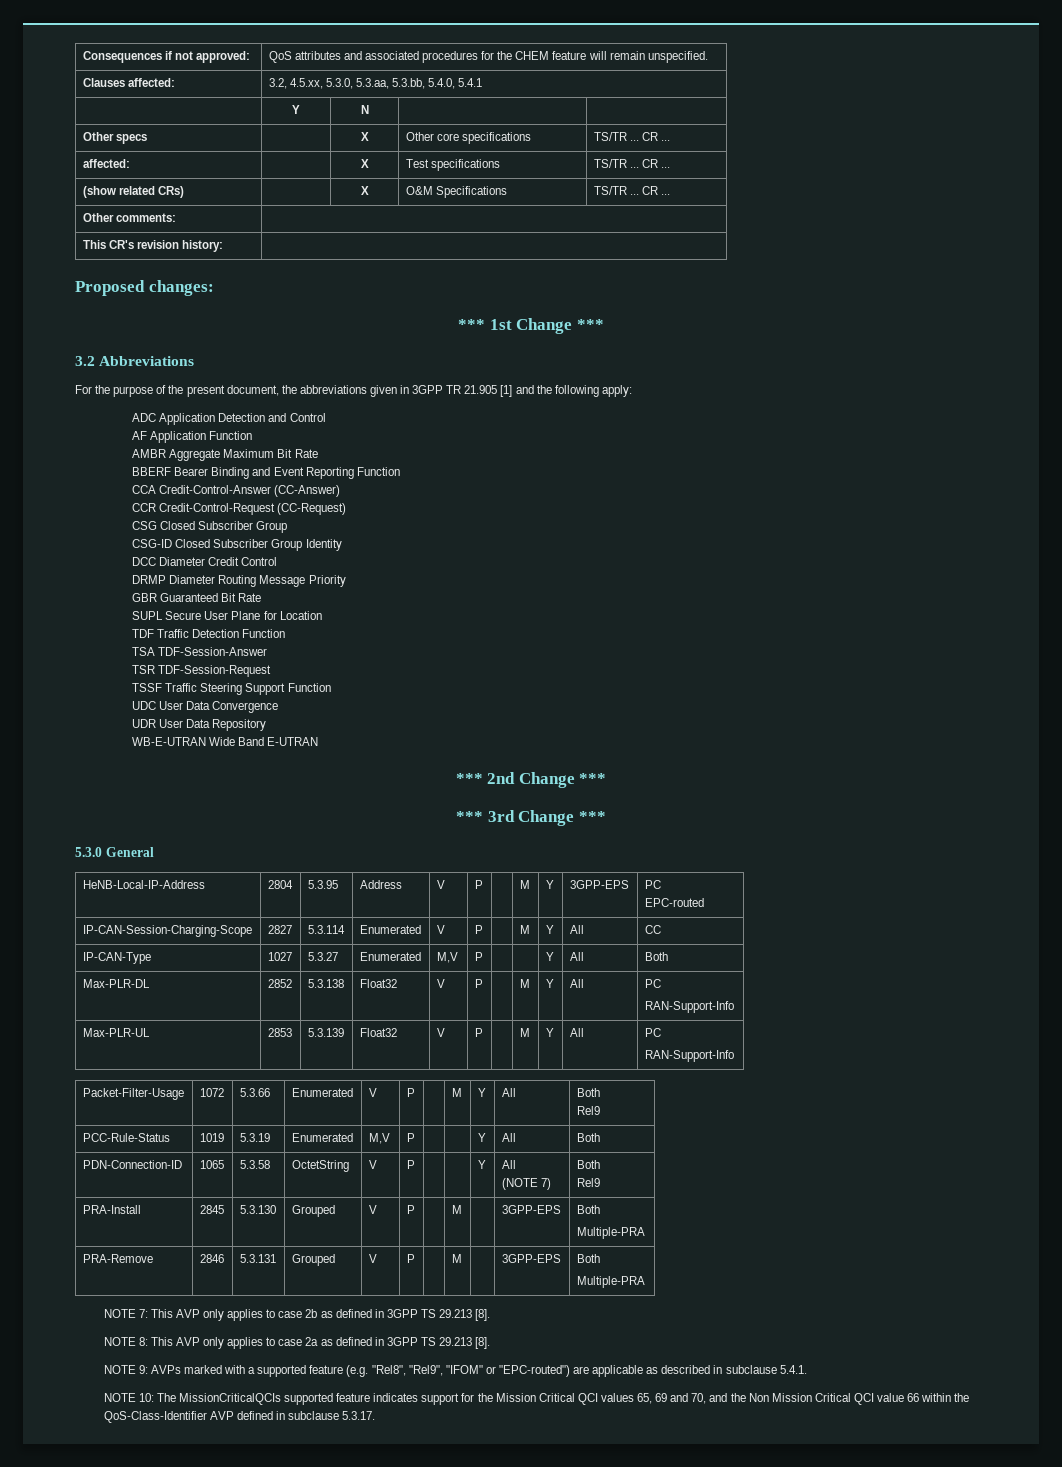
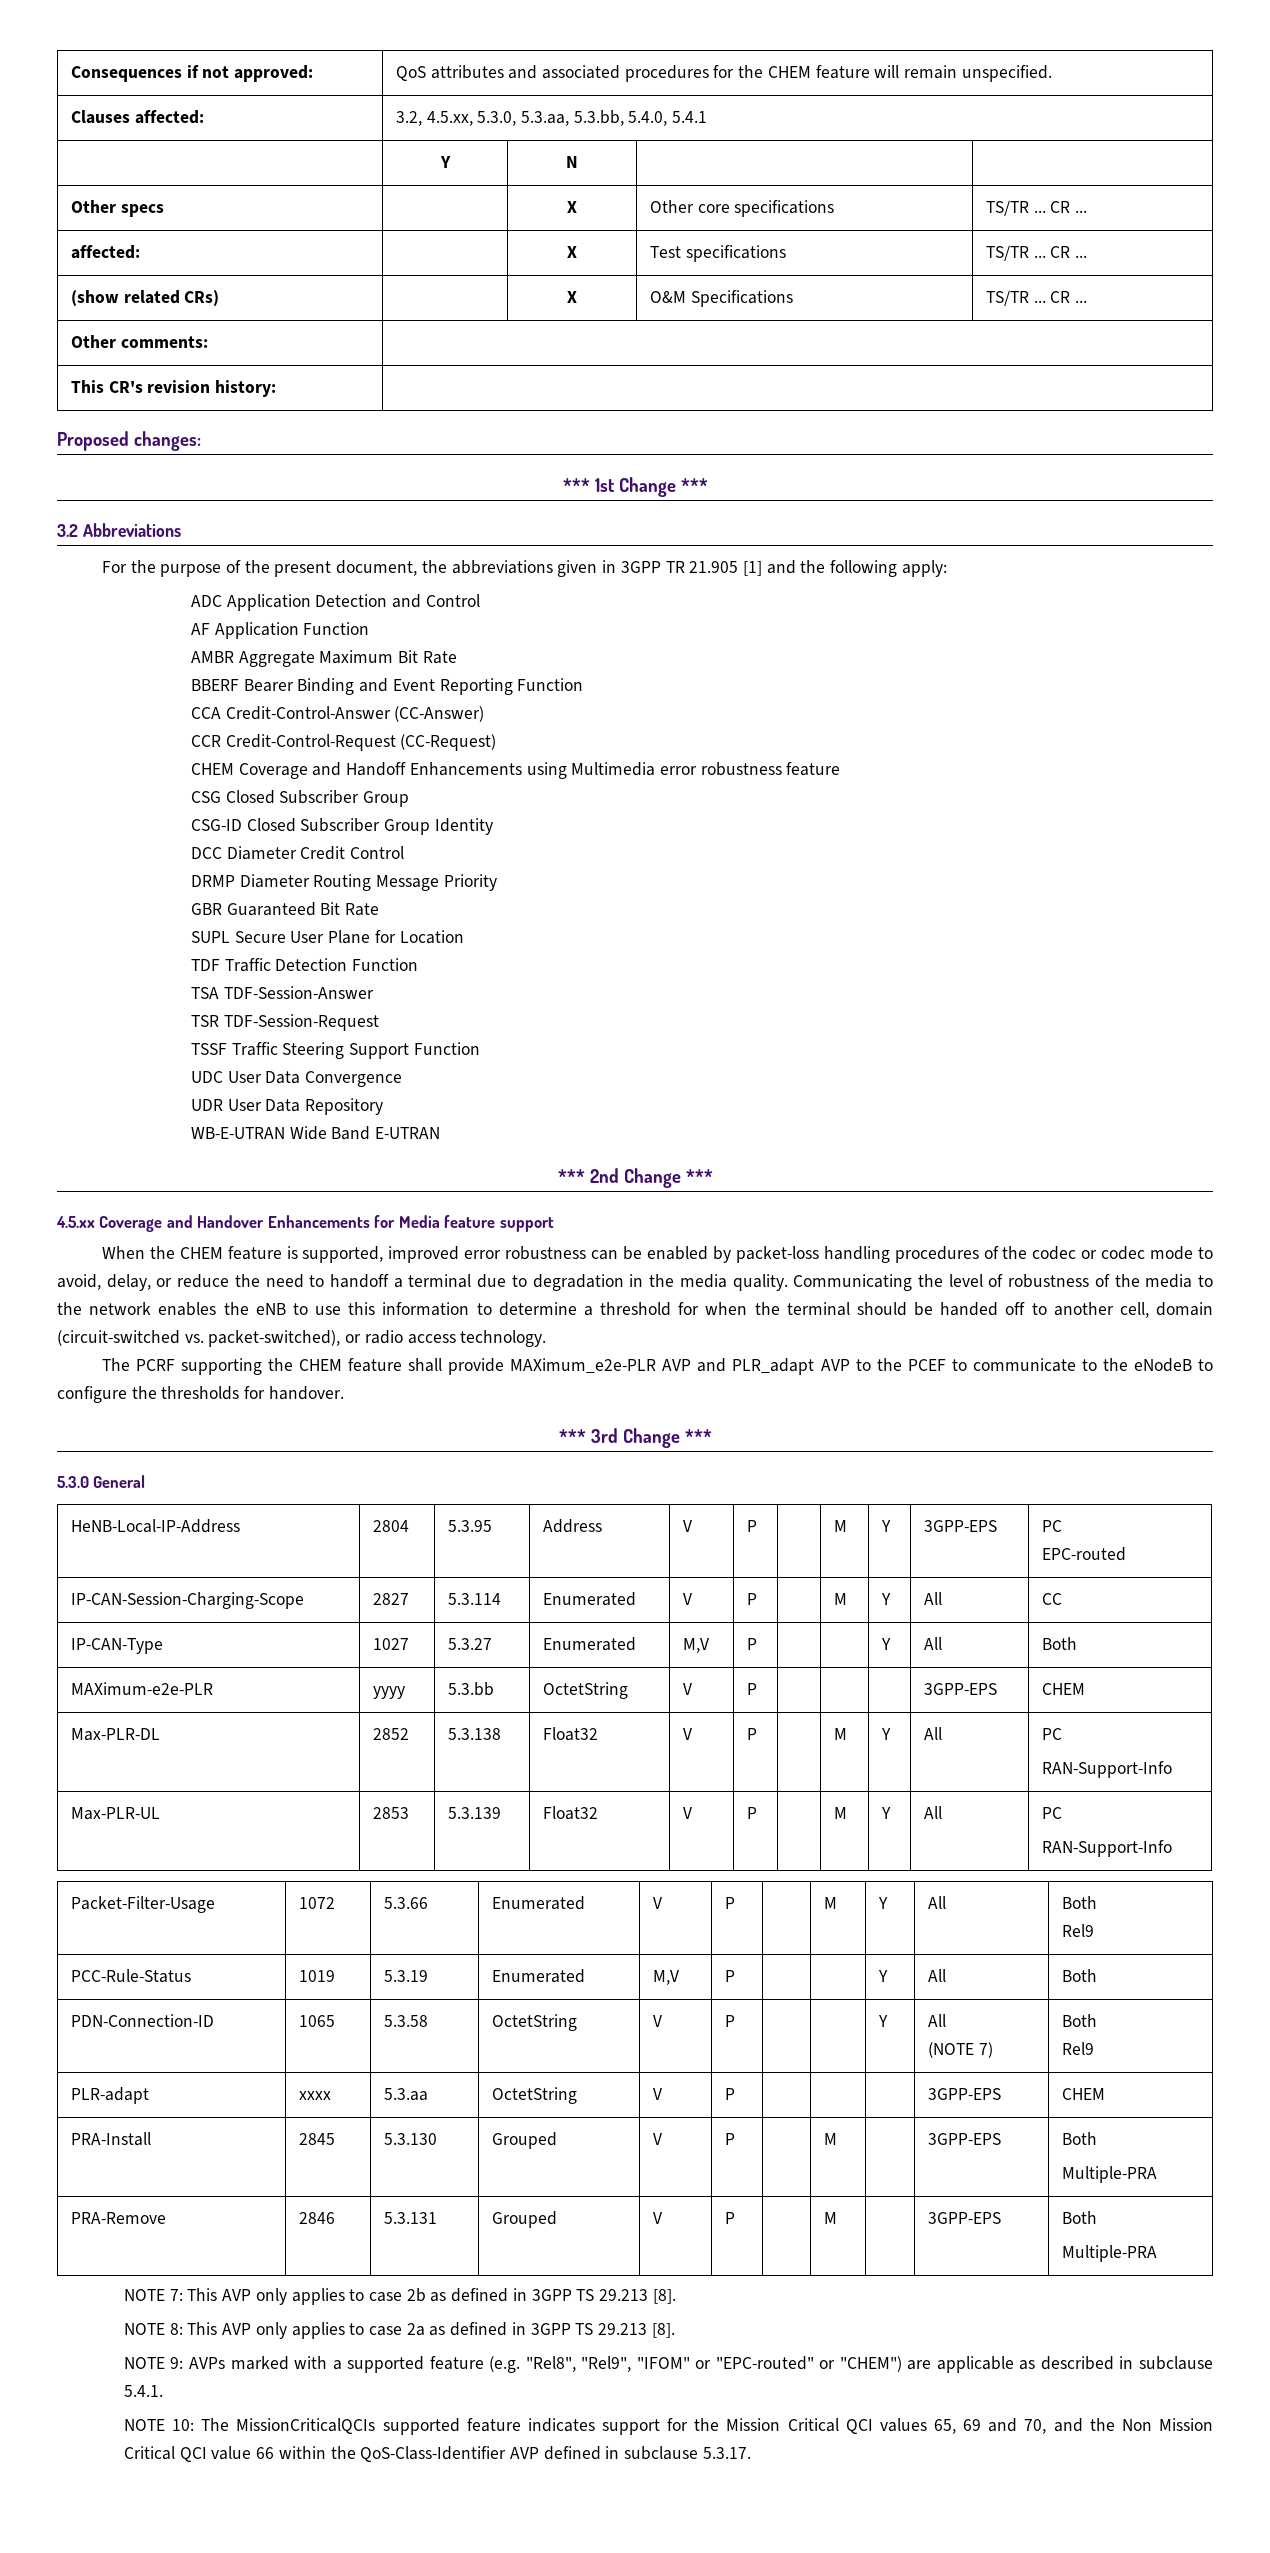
(347, 509) none -> [190,762,841,779] // CHEM Coverage and Handoff Enhancements using Multimedia error robustness feature
(607, 778) none -> [56,1215,554,1232] [101,1246,1213,1263] [57,1274,1214,1291] [57,1302,1213,1318] [57,1330,547,1347] [101,1358,1213,1375] [57,1386,344,1403] // 4.5.xx Coverage and Handover Enhancements for Media feature support // When the CHEM feature is supported, improved error robustness can be enabled by packet-loss handling procedures of the codec or codec mode to avoid, delay, or reduce the need to handoff a terminal due to degradation in the media quality. Communicating the level of robustness of the media to the network enables the eNB to use this information to determine a threshold for when the terminal should be handed off to another cell, domain (circuit-switched vs. packet-switched), or radio access technology. // The PCRF supporting the CHEM feature shall provide MAXimum_e2e-PLR AVP and PLR_adapt AVP to the PCEF to communicate to the eNodeB to configure the thresholds for handover.
(668, 956) none -> [70,1682,213,1695] [372,1686,405,1699] [447,1682,494,1696] [542,1682,628,1699] [682,1683,692,1695] [746,1683,757,1695] [923,1683,997,1695] [1041,1683,1085,1695] // MAXimum-e2e-PLR | yyyy | 5.3.bb | OctetString | V | P | | | | 3GPP-EPS | CHEM
(600, 1182) none -> [70,2087,149,2104] [298,2091,331,2100] [383,2088,428,2101] [491,2087,577,2104] [652,2088,662,2100] [724,2088,735,2100] [927,2088,1001,2100] [1061,2088,1105,2100] // PLR-adapt | xxxx | 5.3.aa | OctetString | V | P | | | | 3GPP-EPS | CHEM
[498,1365,570,1377] "EPC-routed") -> [715,2356,902,2372] "EPC-routed" or "CHEM")

